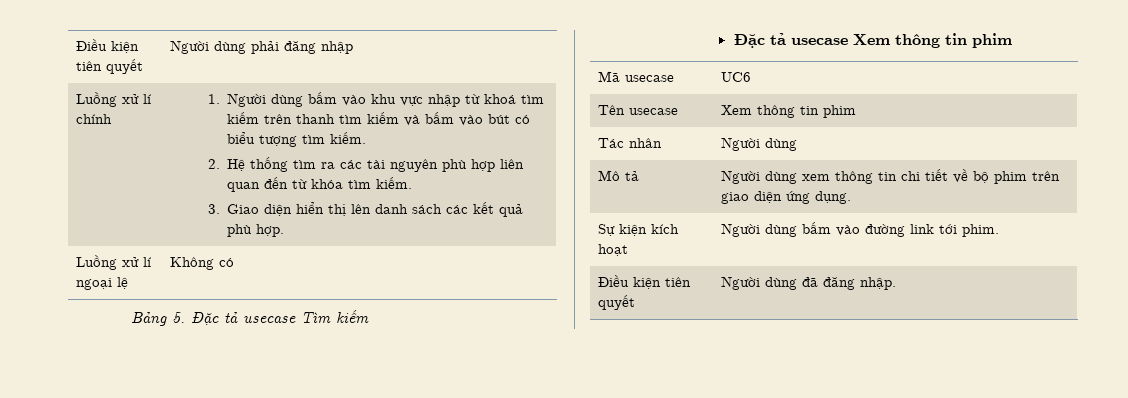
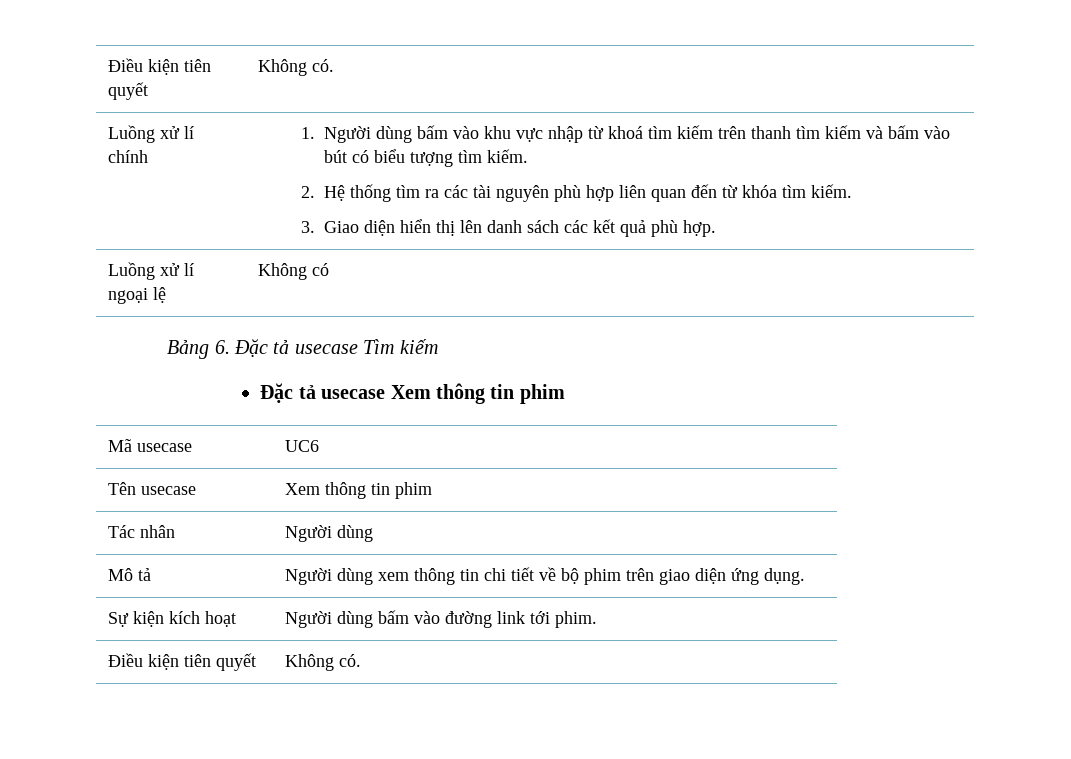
[76,39,140,53] [76,59,144,74] [170,40,354,54] Điều kiện tiên quyết | Người dùng phải đăng nhập -> [108,58,212,75] [108,82,149,100] [258,59,335,76] Điều kiện tiên quyết | Không có.
[172,312,186,323] 5. -> [214,340,230,354] 6.
[721,276,897,290] Người dùng đã đăng nhập. -> [285,654,362,671] Không có.

